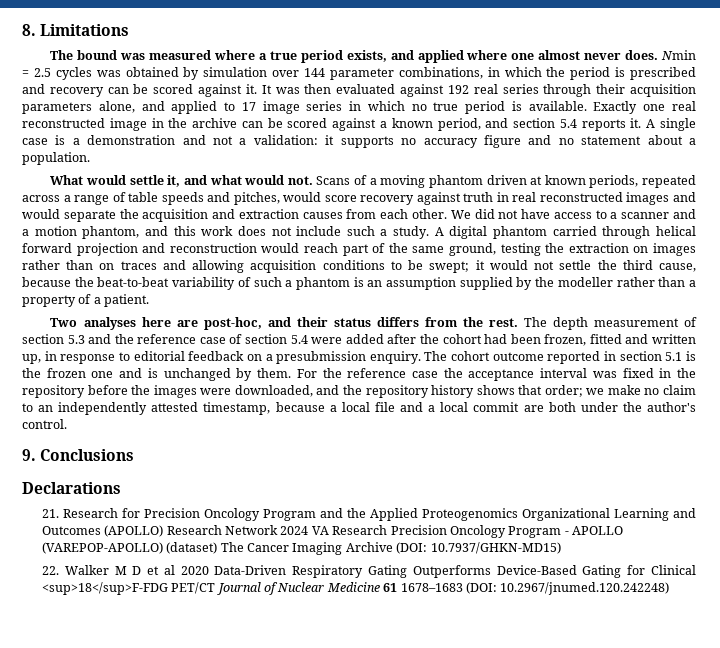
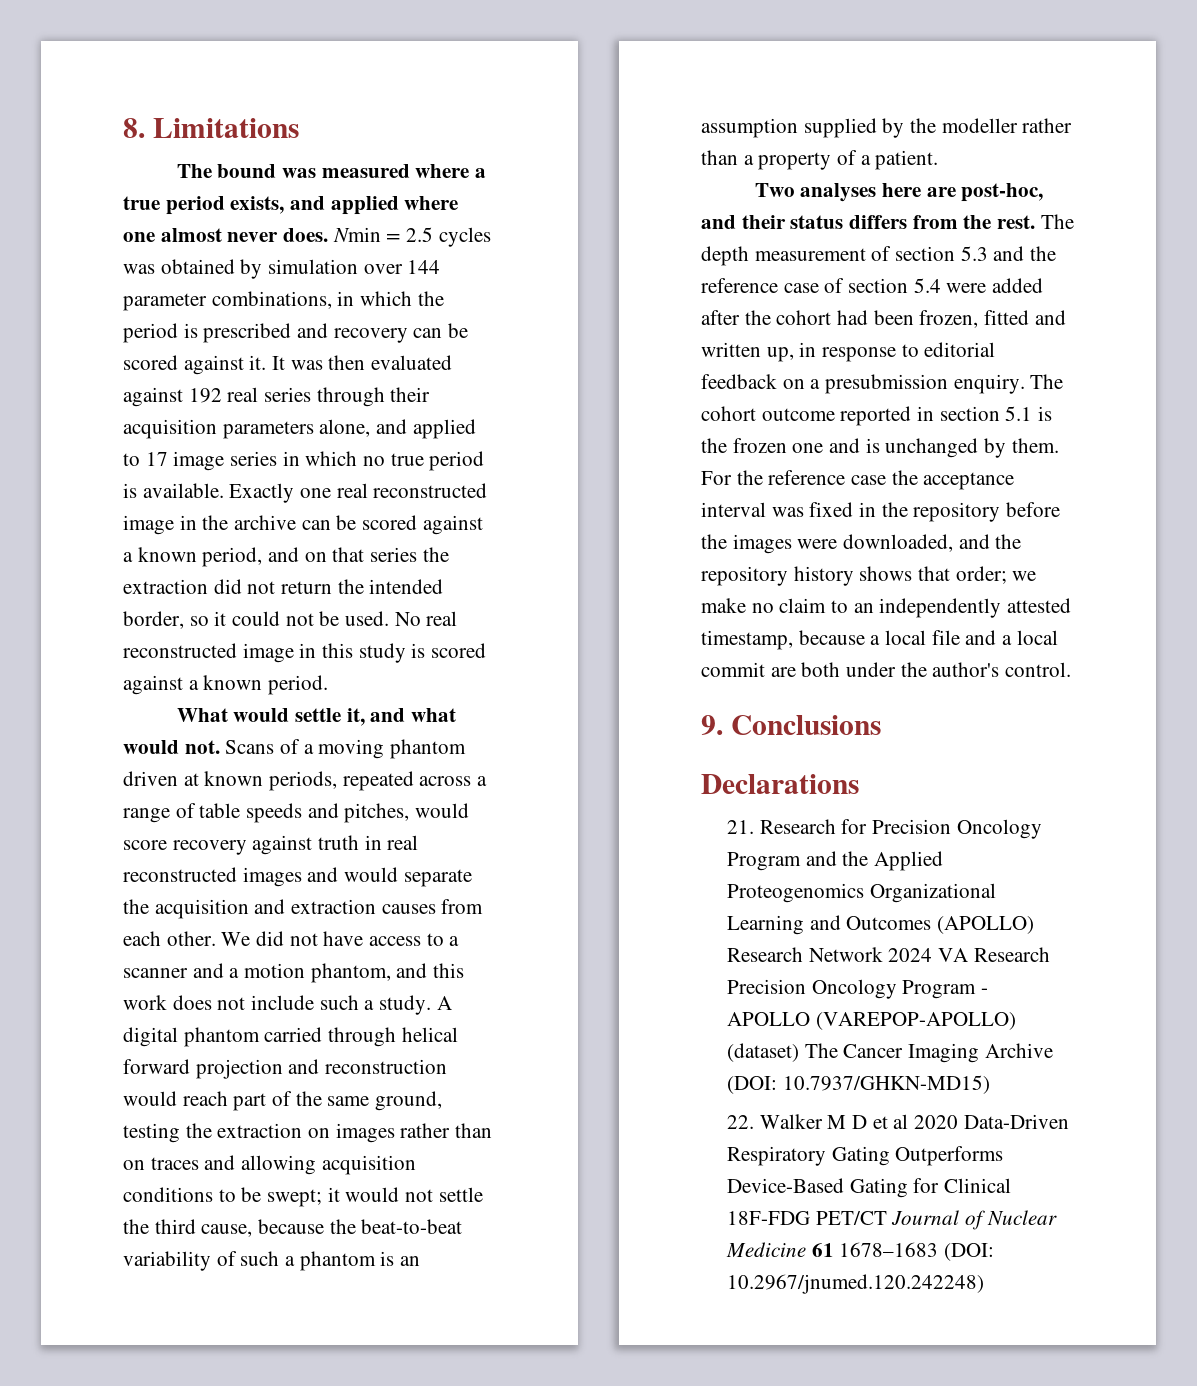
[513,118,697,131] [22,135,696,148] [22,152,90,165] section 5.4 reports it. A single case is a demonstration and not a validation: it supports no accuracy figure and no statement about a population. -> [304,547,449,562] [123,579,444,594] [123,611,458,629] [123,643,487,663] [123,675,329,695] on that series the extraction did not return the intended border, so it could not be used. No real reconstructed image in this study is scored against a known period.
[41,582,168,595] <sup>18</sup>F-FDG -> [726,1211,810,1225] 18F-FDG

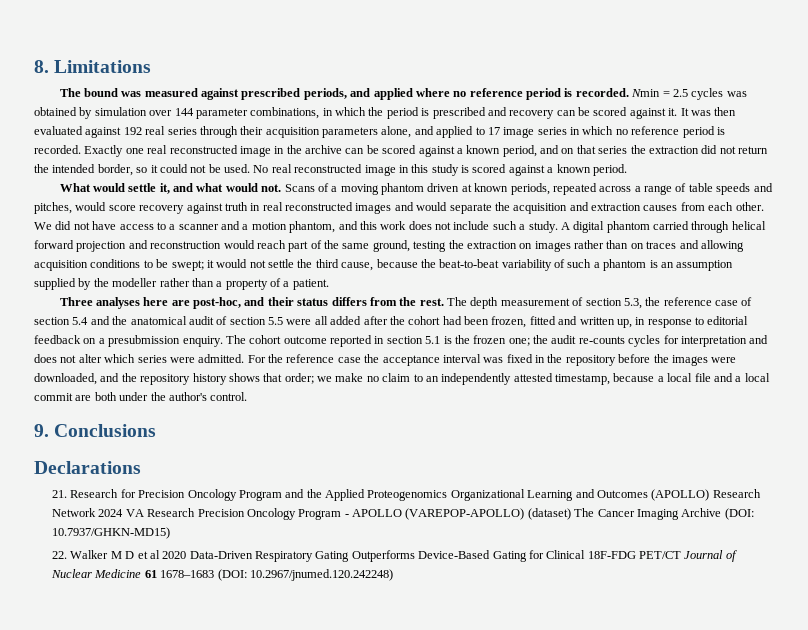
[415,164,486,178] [123,196,459,215] [123,228,329,242] where a true period exists, and applied where one almost never does. -> [201,88,629,100] against prescribed periods, and applied where no reference period is recorded.
[390,451,485,471] [123,483,224,498] true period is available. -> [631,126,725,138] [34,145,81,154] reference period is recorded.
[754,183,795,197] Two -> [59,297,93,306] Three
[960,246,1025,261] 5.3 and -> [623,298,642,309] 5.3,
[946,283,987,293] were -> [90,316,328,325] and the anatomical audit of section 5.5 were all
[792,438,1059,458] one and is unchanged by them. -> [508,335,769,347] [34,354,245,363] one; the audit re-counts cycles for interpretation and does not alter which series were admitted.

